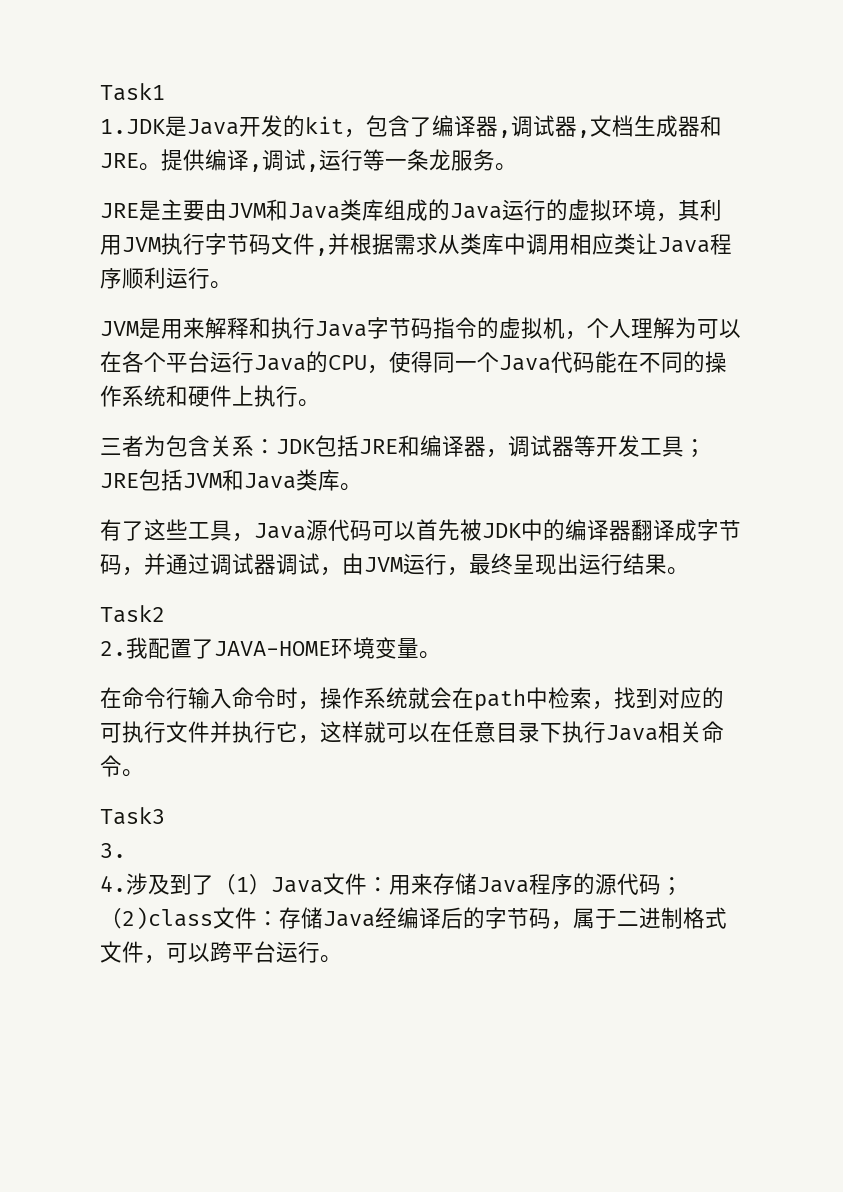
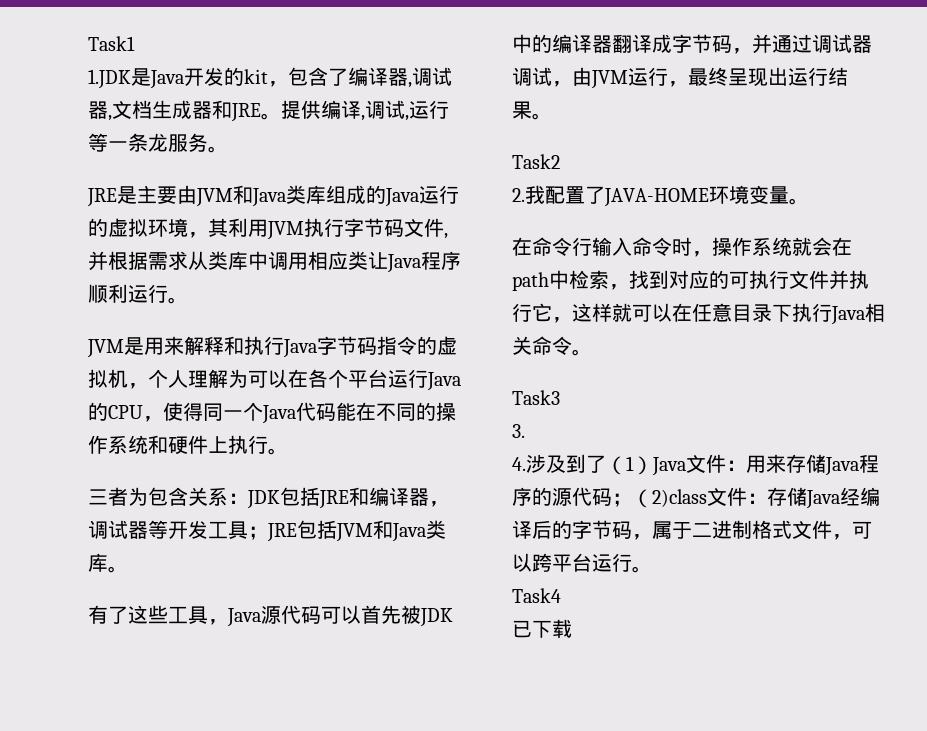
(342, 959) none -> [512,588,561,603] [512,619,572,638] // Task4 // 已下载

